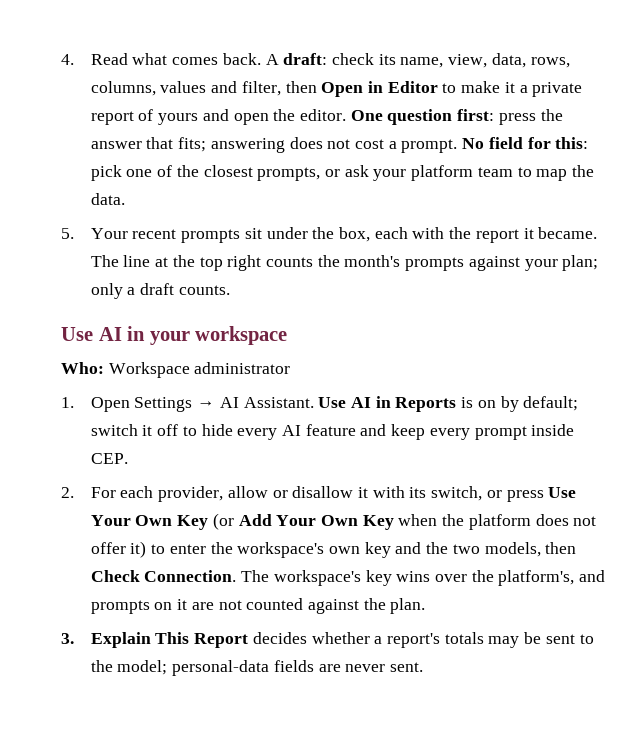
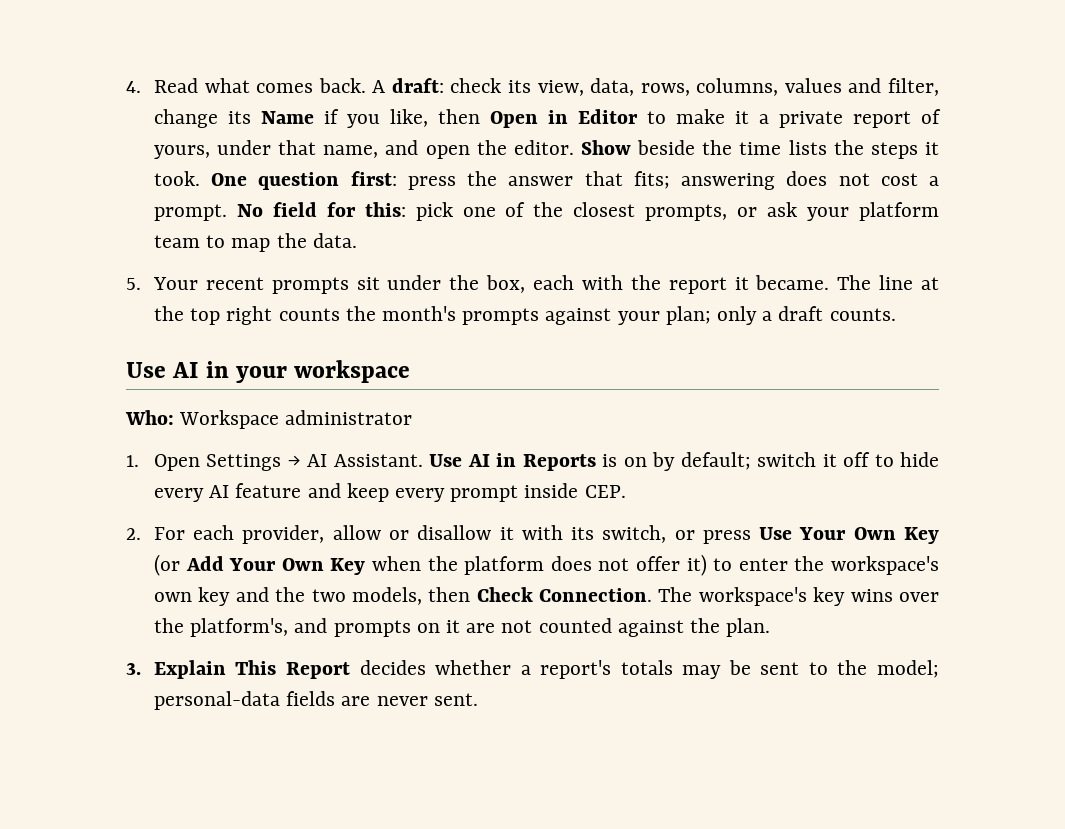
[400,57,444,68] name, -> (531, 86) none
(281, 88) none -> [153,109,428,128] change its Name if you like,
[158,109,346,125] yours and open the editor. -> [153,140,940,159] [153,171,200,186] yours, under that name, and open the editor. Show beside the time lists the steps it took.

